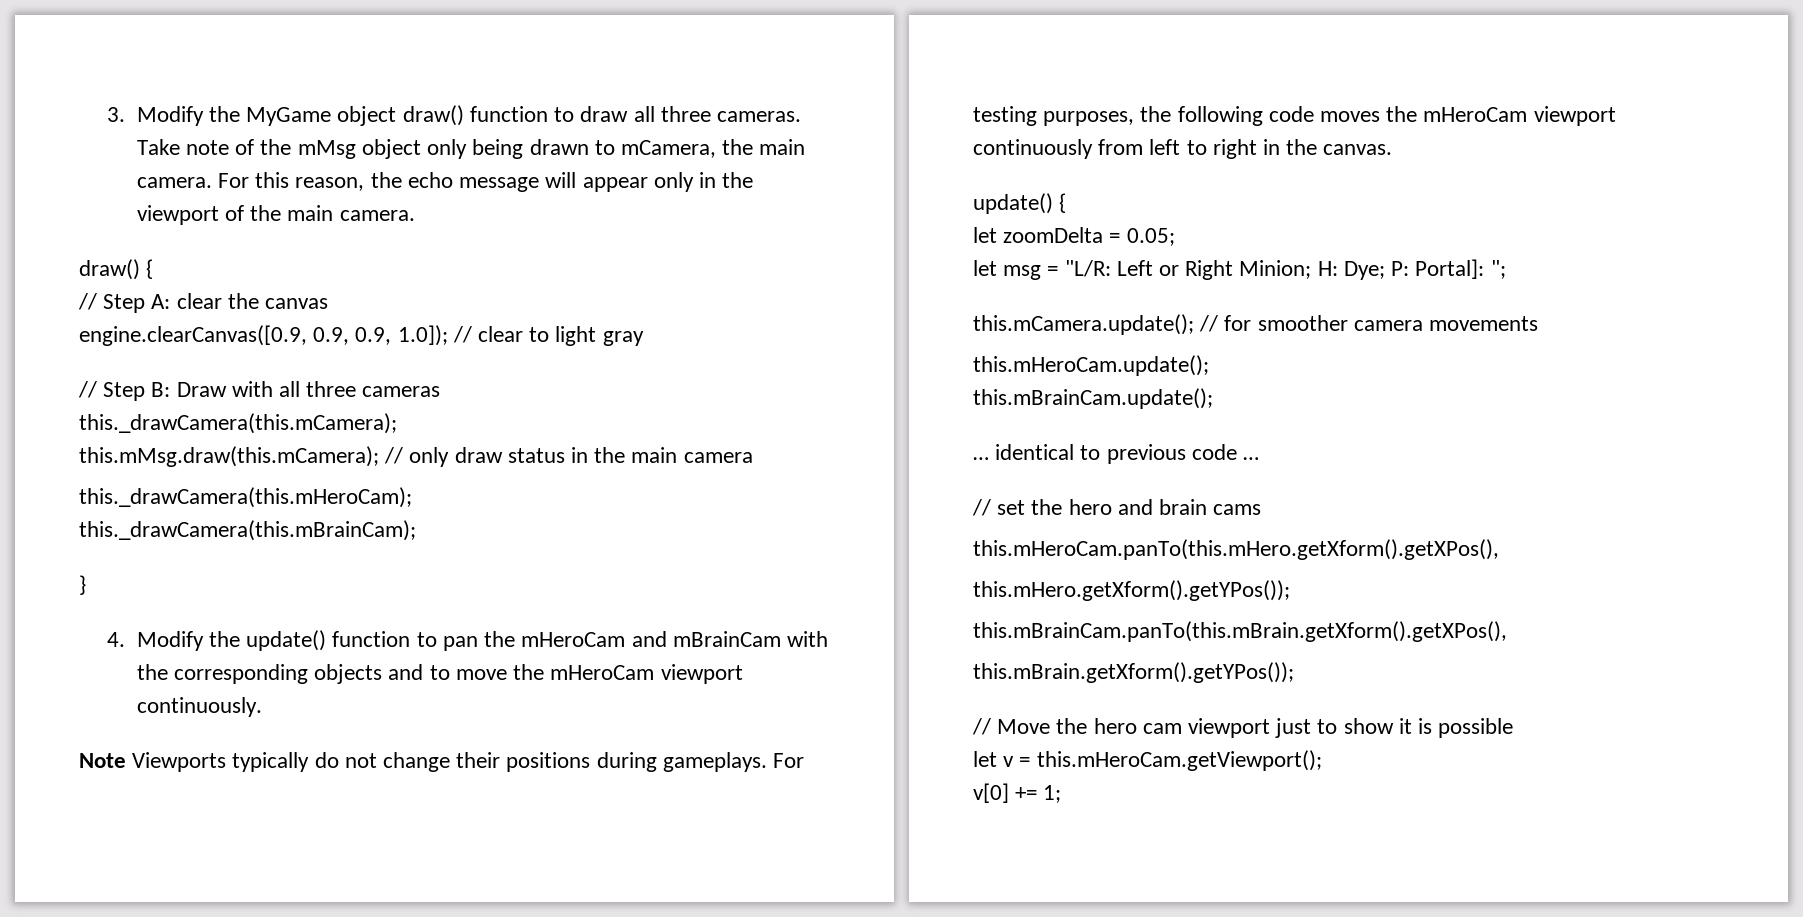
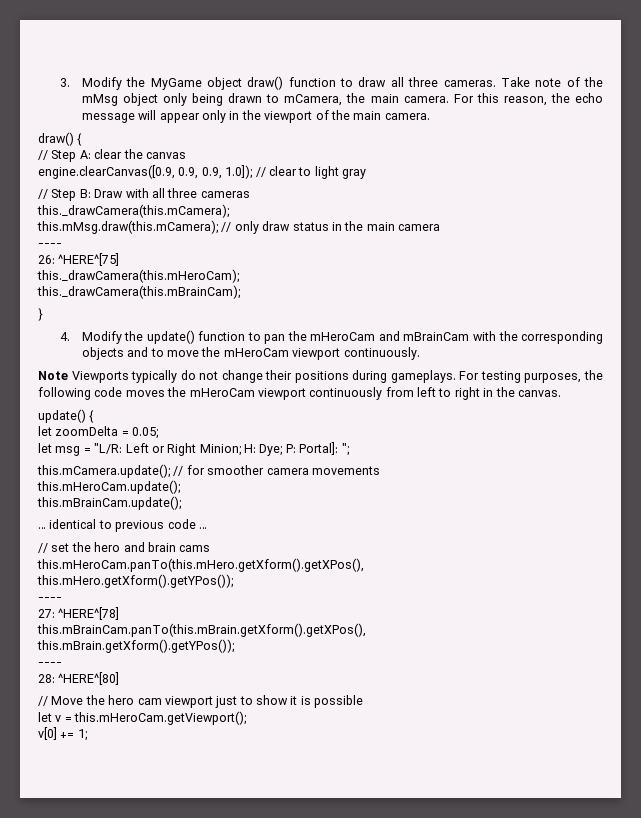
(753, 457) none -> [38,243,62,247] [38,253,120,266] // ---- // 26: ^HERE^[75]
(1290, 590) none -> [38,597,62,601] [38,607,120,620] // ---- // 27: ^HERE^[78]
(1294, 672) none -> [38,662,62,666] [38,672,120,685] // ---- // 28: ^HERE^[80]

